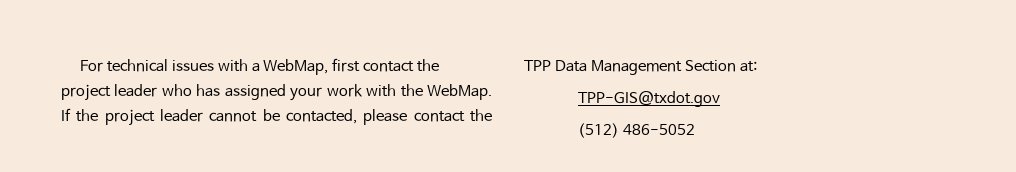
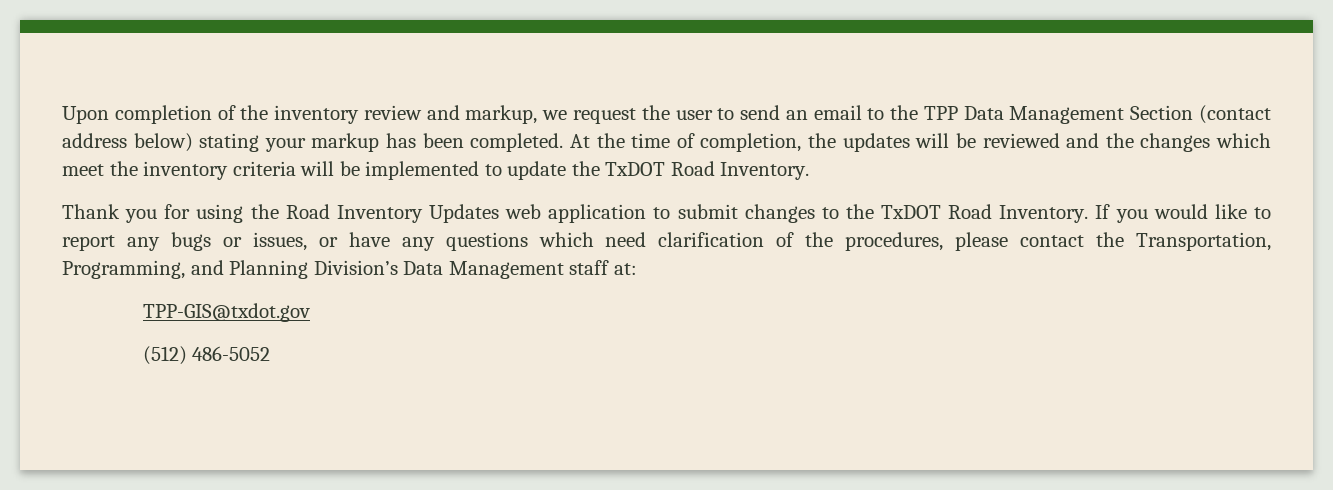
[79,58,440,75] [61,84,493,101] [61,108,465,126] For technical issues with a WebMap, first contact the project leader who has assigned your work with the WebMap. If the project leader cannot be contacted, please contact -> [62,105,885,124] Upon completion of the inventory review and markup, we request the user to send an email to
(736, 66) none -> [1198,105,1271,124] [62,133,1271,152] [62,161,810,180] [62,204,1272,223] [62,232,1271,251] [62,260,610,279] (contact address below) stating your markup has been completed. At the time of completion, the updates will be reviewed and the changes which meet the inventory criteria will be implemented to update the TxDOT Road Inventory. // Thank you for using the Road Inventory Updates web application to submit changes to the TxDOT Road Inventory. If you would like to report any bugs or issues, or have any questions which need clarification of the procedures, please contact the Transportation, Programming, and Planning Division’s Data Management staff

